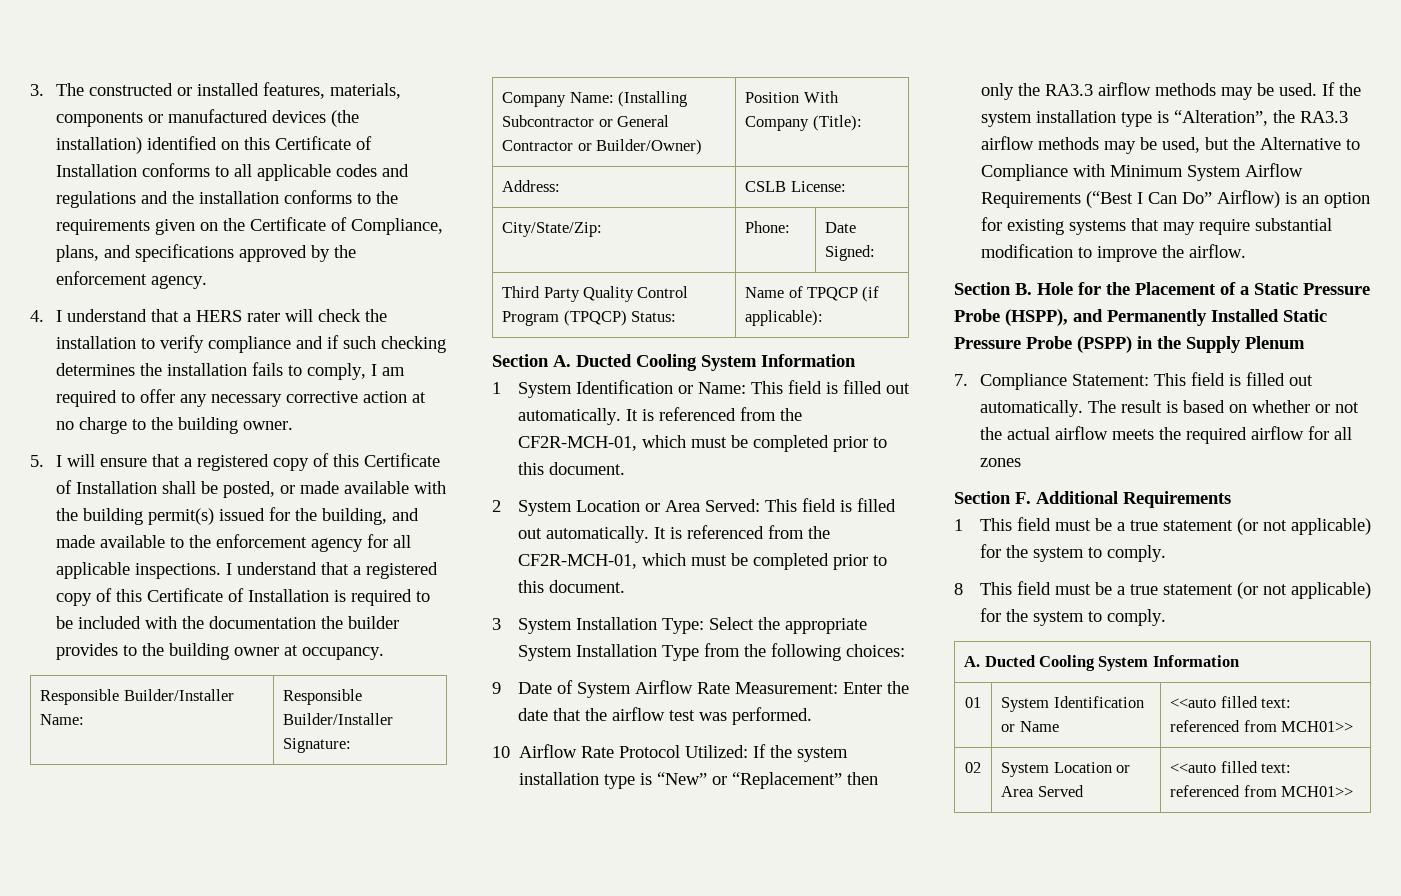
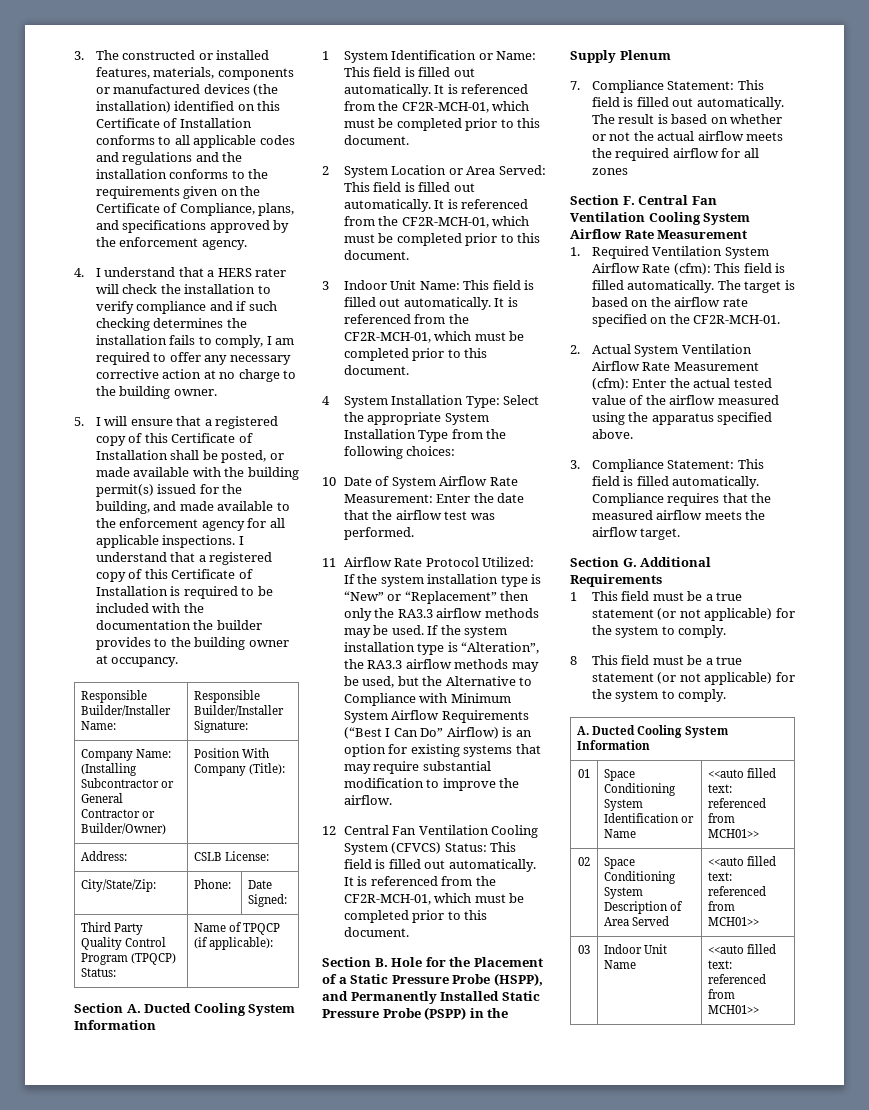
(501, 624) none -> [343,280,535,290] [343,297,518,310] [343,314,469,324] [343,331,525,343] [343,348,488,361] [343,365,409,375] [322,396,330,405] Indoor Unit Name: This field is filled out automatically. It is referenced from the CF2R-MCH-01, which must be completed prior to this document. // 4
[492,682,501,694] 9 -> [322,477,336,486] 10
[492,746,510,758] 10 -> [322,558,336,567] 11
(1247, 251) none -> [322,825,539,838] [343,842,517,855] [343,859,536,872] [343,876,496,886] [343,893,525,905] [343,910,488,923] [343,927,409,937] // 12 Central Fan Ventilation Cooling System (CFVCS) Status: This field is filled out automatically. It is referenced from the CF2R-MCH-01, which must be completed prior to this document.
(1031, 498) none -> [638,195,717,205] [570,212,751,225] [570,229,748,239] [570,246,769,259] [591,263,786,275] [591,280,795,293] [591,297,748,307] [591,314,781,327] [570,344,752,357] [591,361,759,371] [591,378,772,390] [591,395,779,405] [591,412,773,425] [591,429,633,439] [570,459,764,472] [591,476,760,489] [591,493,772,506] [591,510,766,520] [591,527,681,540] [570,557,637,567] Central Fan Ventilation Cooling System Airflow Rate Measurement // 1. Required Ventilation System Airflow Rate (cfm): This field is filled automatically. The target is based on the airflow rate specified on the CF2R-MCH-01. // 2. Actual System Ventilation Airflow Rate Measurement (cfm): Enter the actual tested value of the airflow measured using the apparatus specified above. // 3. Compliance Statement: This field is filled automatically. Compliance requires that the measured airflow meets the airflow target. // Section G.
(981, 702) none -> [604,769,636,781] [604,783,677,796] Space Conditioning
[1001,762,1130,777] System Location or -> [604,857,636,869] [604,871,677,884] [604,887,644,899] [604,901,684,914] Space Conditioning System Description of
(1353, 791) none -> [578,945,590,954] [604,944,668,954] [604,960,637,969] [708,944,777,954] [708,960,733,969] [708,974,767,984] [708,989,736,999] [708,1005,760,1014] // 03 | Indoor Unit Name | <<auto filled text: referenced from MCH01>>

